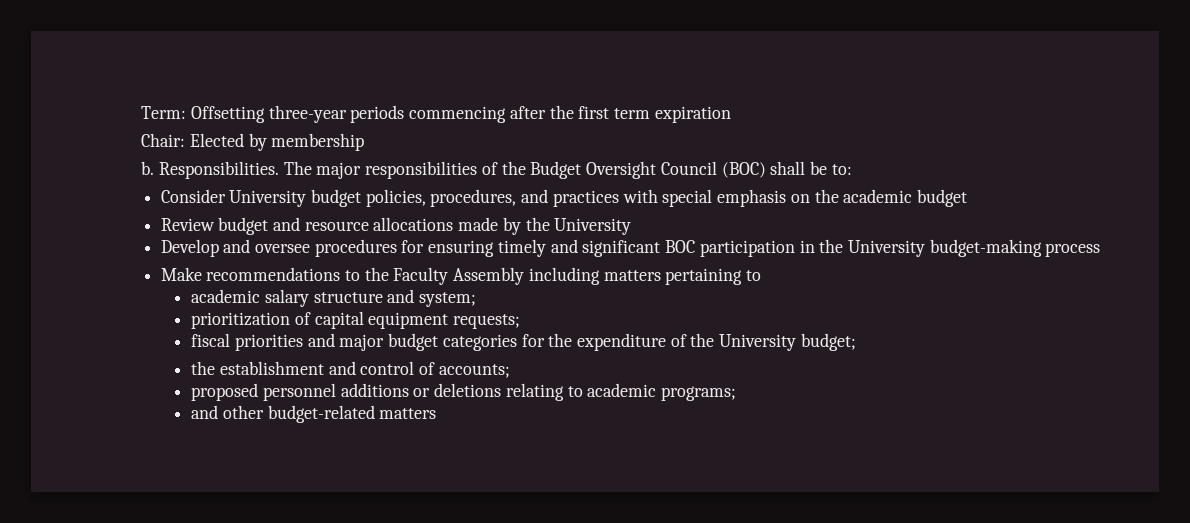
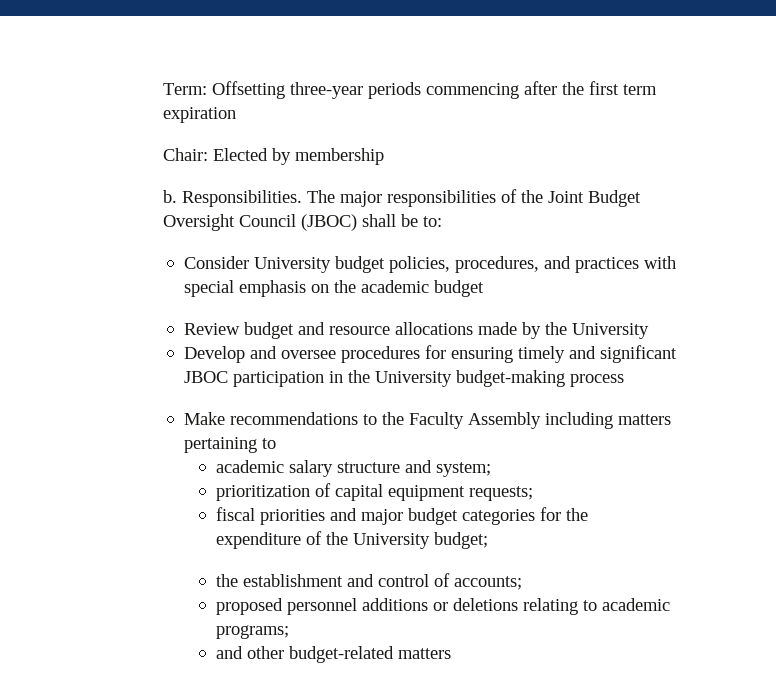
(526, 168) none -> [548,191,585,203] Joint
[721,162,766,178] (BOC) -> [301,214,358,231] (JBOC)
[665,240,696,253] BOC -> [183,371,228,383] JBOC

